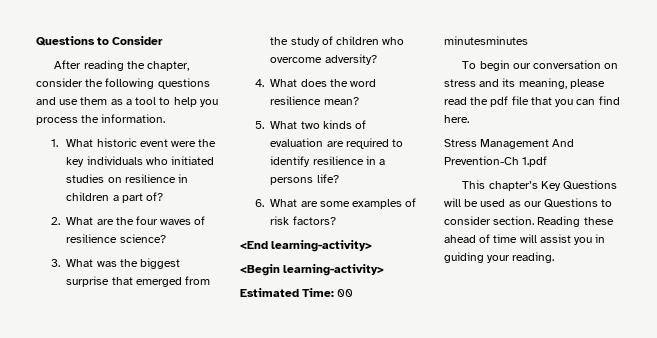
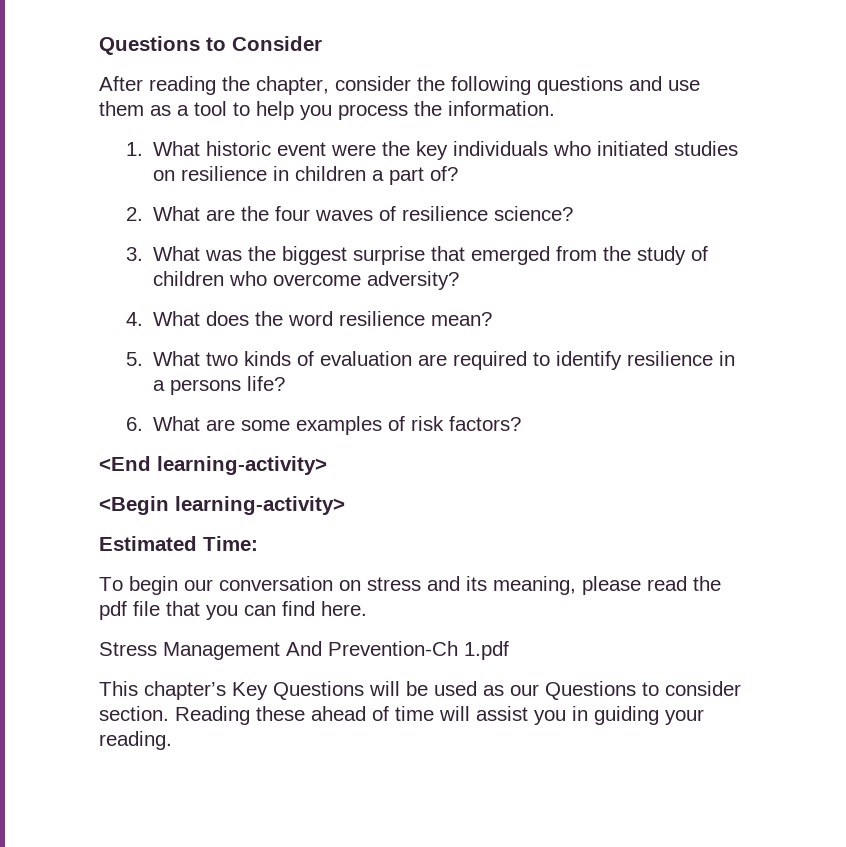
[337,289,354,297] [444,36,528,45] 00 minutesminutes -> (258, 543) none

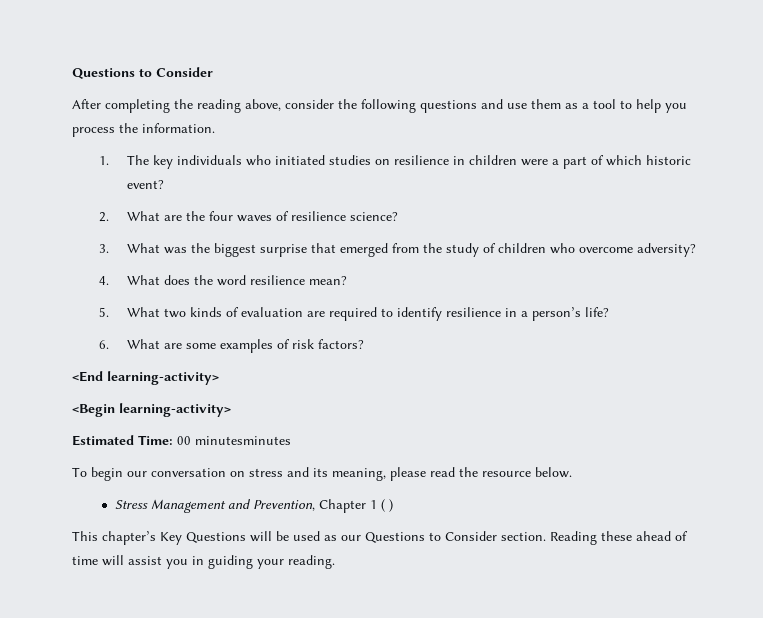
[149,76,329,95] reading the chapter, -> [105,99,281,113] completing the reading above,
[153,141,411,156] What historic event were the -> [126,155,149,165] The
(367, 173) none -> [520,159,548,166] were
[430,166,459,181] of? -> [590,155,691,166] [126,180,164,189] of which historic event?
[170,379,242,395] persons -> [531,307,581,321] person’s
(258, 543) none -> [177,436,291,445] 00 minutesminutes
[99,601,367,620] [99,641,509,660] pdf file that you can find here. // Stress Management And Prevention-Ch 1.pdf -> [482,467,572,478] [114,499,393,513] resource below. // Stress Management and Prevention, Chapter 1 ( )
[665,681,741,696] consider -> [445,531,497,541] Consider

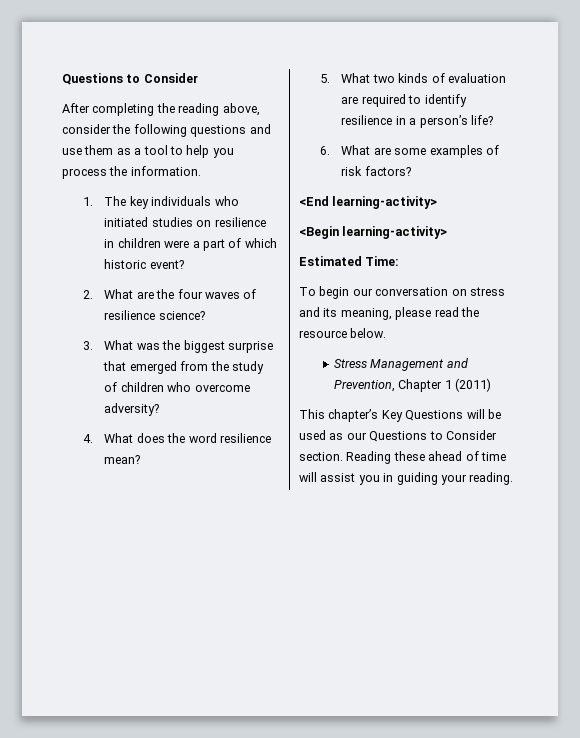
[177,436,291,445] 00 minutesminutes -> (400, 261) none
[380,499,393,512] ( ) -> [455,378,492,392] (2011)

